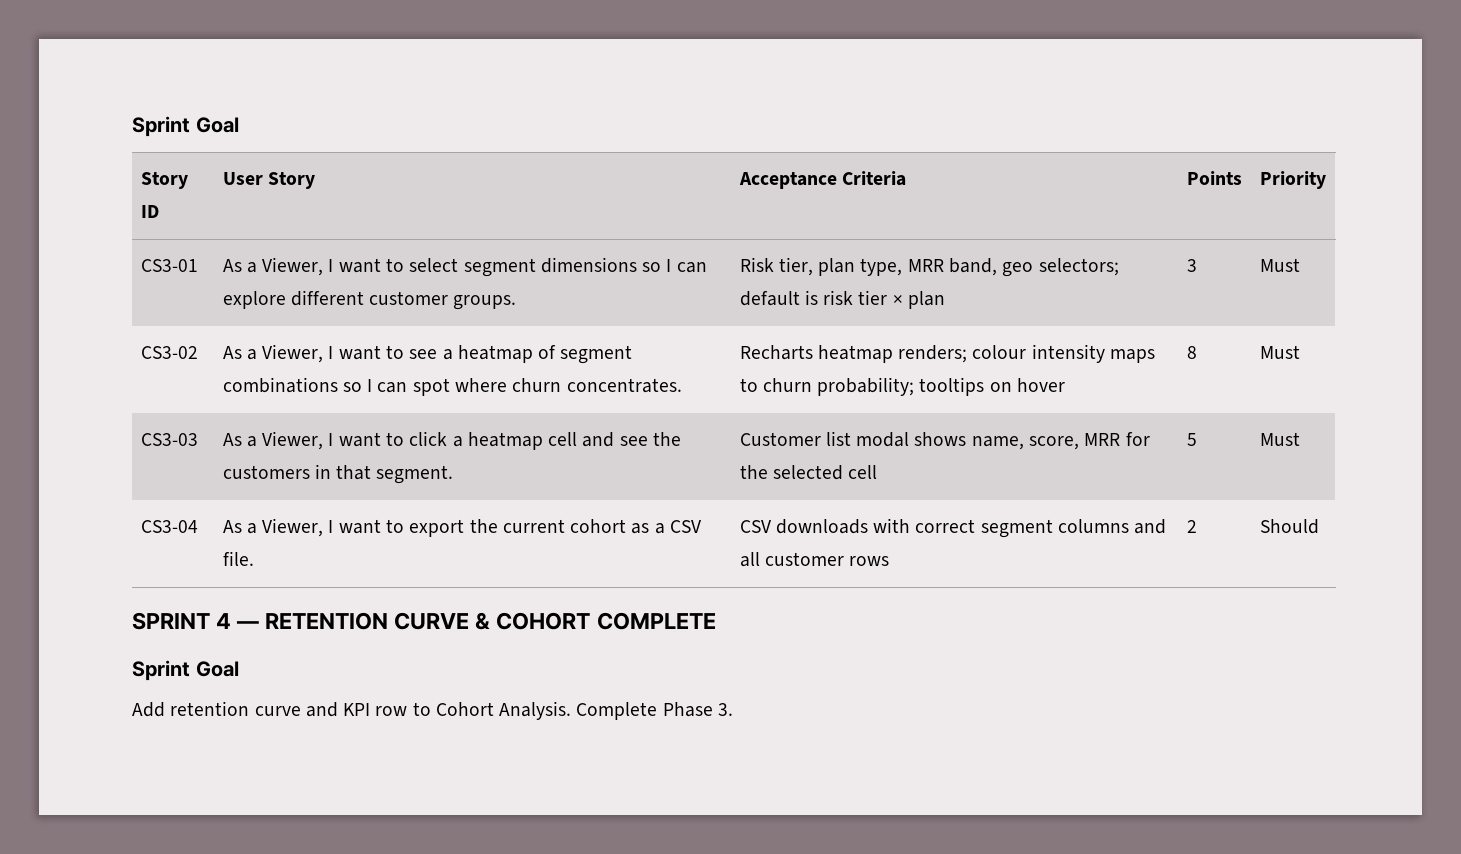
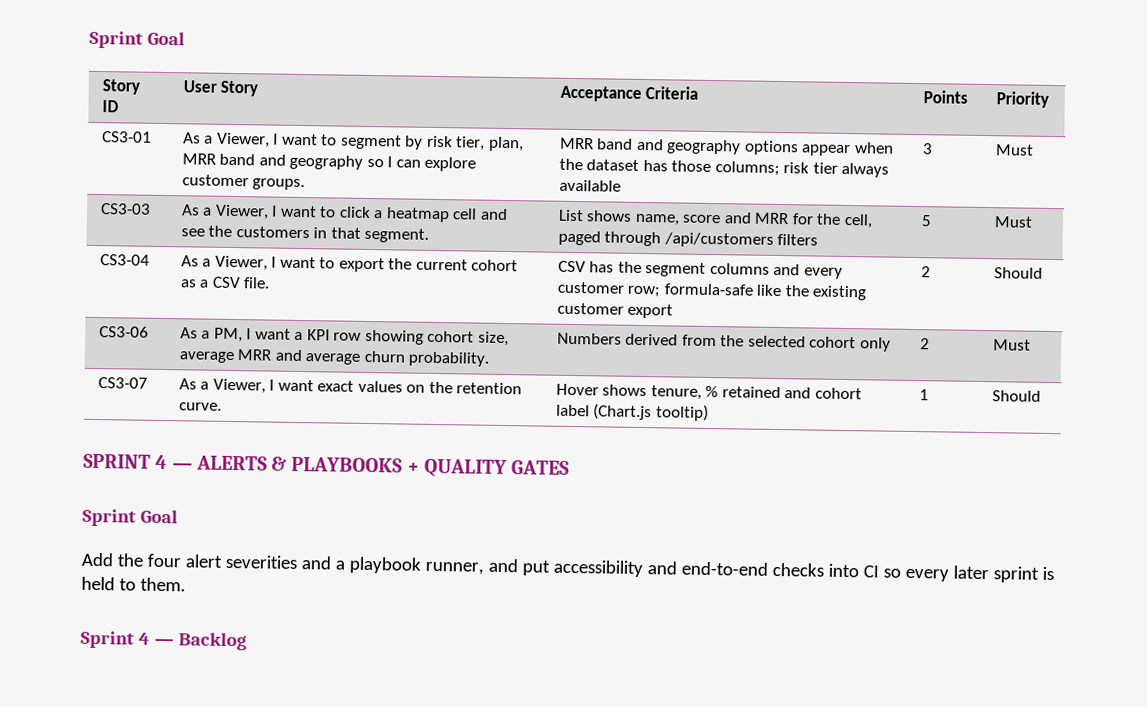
[409,257,637,277] select segment dimensions -> [339,134,524,152] [182,153,364,170] segment by risk tier, plan, MRR band and geography
[290,290,364,306] different -> (477, 164) none
[739,257,1119,277] [739,290,946,309] [1186,259,1197,272] [1259,258,1300,272] [140,346,198,359] [222,344,633,364] [222,377,682,396] [739,344,1156,363] [739,377,1066,396] [1186,346,1197,359] Risk tier, plan type, MRR band, geo selectors; default is risk tier × plan | 3 | Must // CS3-02 | As a Viewer, I want to see a heatmap of segment combinations so I can spot where churn concentrates. | Recharts heatmap renders; colour intensity maps to churn probability; tooltips on hover | 8 -> [559,137,894,157] [559,158,890,178] [559,179,622,192] [922,143,934,155] MRR band and geography options appear when the dataset has those columns; risk tier always available | 3
[739,431,1150,450] [739,465,878,480] Customer list modal shows name, score, MRR for the selected cell -> [558,209,873,229] [558,230,819,248] List shows name, score and MRR for the cell, paged through /api/customers filters
[775,518,1167,538] [739,552,890,567] [1186,520,1197,533] [1259,519,1319,534] [132,612,716,630] [132,660,239,681] [132,701,733,720] downloads with correct segment columns and all customer rows | 2 | Should // SPRINT 4 — RETENTION CURVE & COHORT COMPLETE // Sprint Goal // Add retention curve and KPI row to Cohort Analysis. Complete Phase 3. -> [589,261,843,279] [557,281,868,301] [557,302,674,319] [921,266,932,278] [994,267,1044,279] [99,326,150,338] [180,327,509,347] [179,349,491,367] [557,332,891,352] [920,338,931,350] [993,339,1032,351] [98,377,149,389] [179,378,523,395] [179,402,223,411] [556,383,862,400] [556,403,709,421] [919,389,930,401] [992,390,1042,402] [83,453,571,479] [82,508,178,527] [81,552,1054,583] [81,576,186,592] [80,630,247,651] has the segment columns and every customer row; formula-safe like the existing customer export | 2 | Should // CS3-06 | As a PM, I want a KPI row showing cohort size, average MRR and average churn probability. | Numbers derived from the selected cohort only | 2 | Must // CS3-07 | As a Viewer, I want exact values on the retention curve. | Hover shows tenure, % retained and cohort label (Chart.js tooltip) | 1 | Should // SPRINT 4 — ALERTS & PLAYBOOKS + QUALITY GATES // Sprint Goal // Add the four alert severities and a playbook runner, and put accessibility and end-to-end checks into CI so every later sprint is held to them. // Sprint 4 — Backlog

